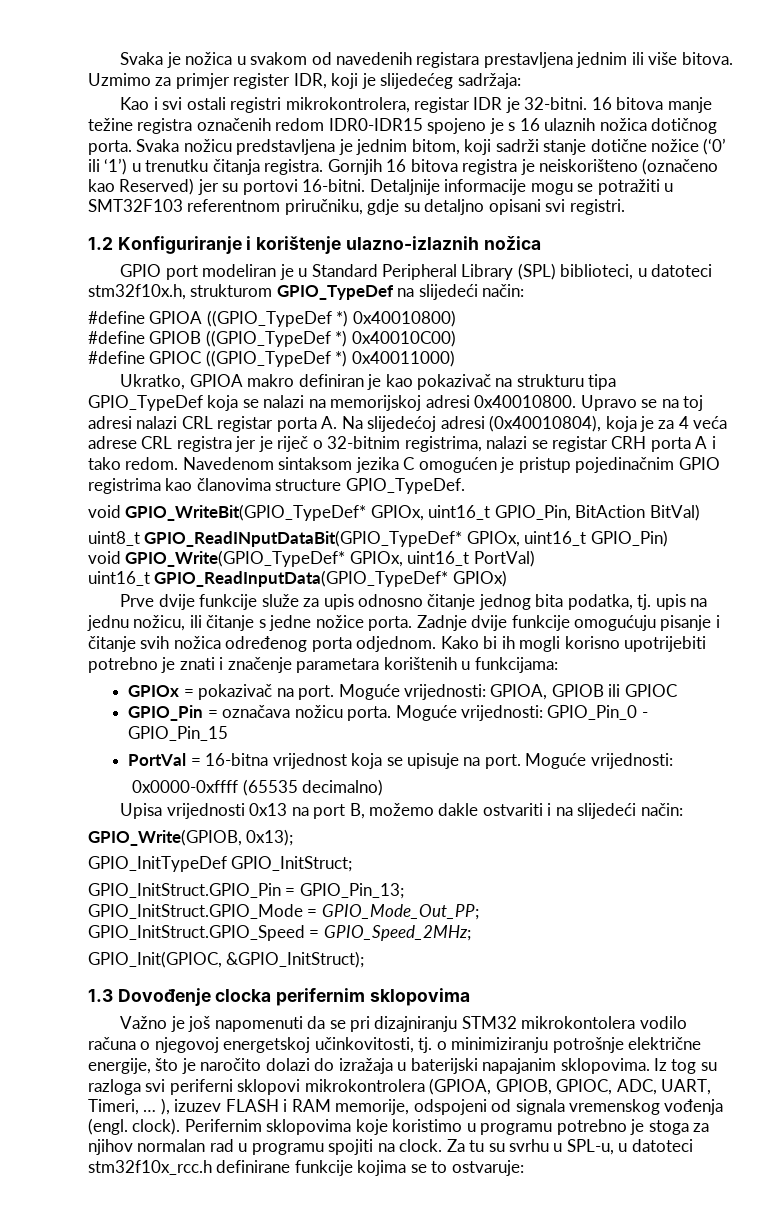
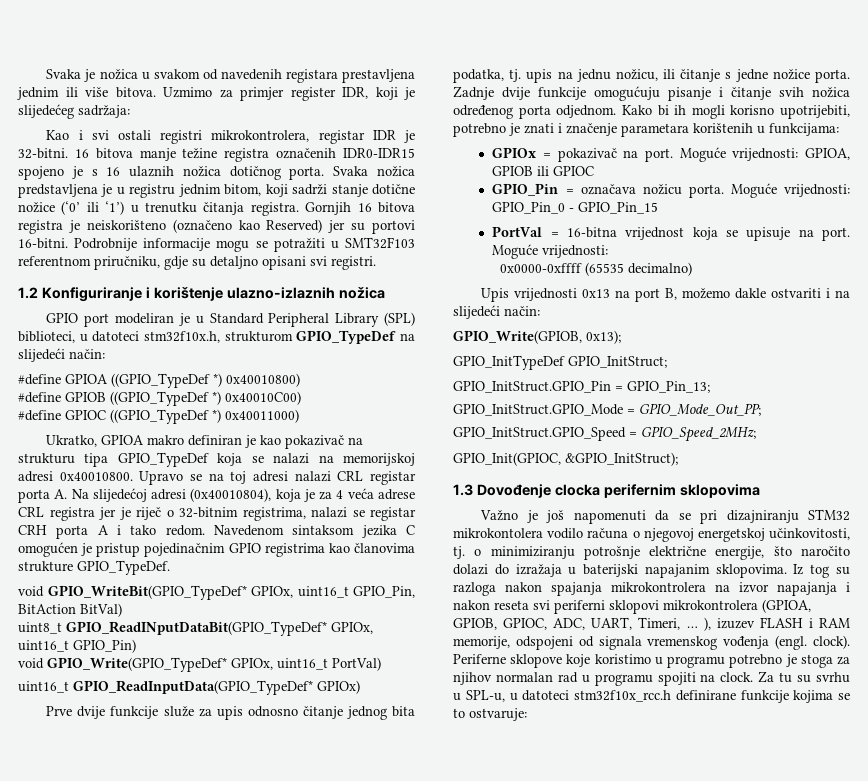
[275,118,325,131] redom -> (337, 153) none
[183,139,232,152] nožicu -> [376,166,415,177] nožica
(353, 147) none -> [116,184,176,198] u registru
[369,179,440,195] Detaljnije -> [74,238,138,251] Podrobnije
[275,479,342,491] structure -> [18,561,73,572] strukture
[624,636,707,652] upotrijebiti -> [780,105,850,119] upotrijebiti,
[120,803,163,819] Upisa -> [481,288,510,302] Upis
[181,1058,196,1074] je -> (792, 551) none
(141, 1087) none -> [505,582,850,596] [453,600,529,610] nakon spajanja mikrokontrolera na izvor napajanja i nakon reseta
[184,1119,352,1135] Perifernim sklopovima -> [453,654,563,668] Periferne sklopove

